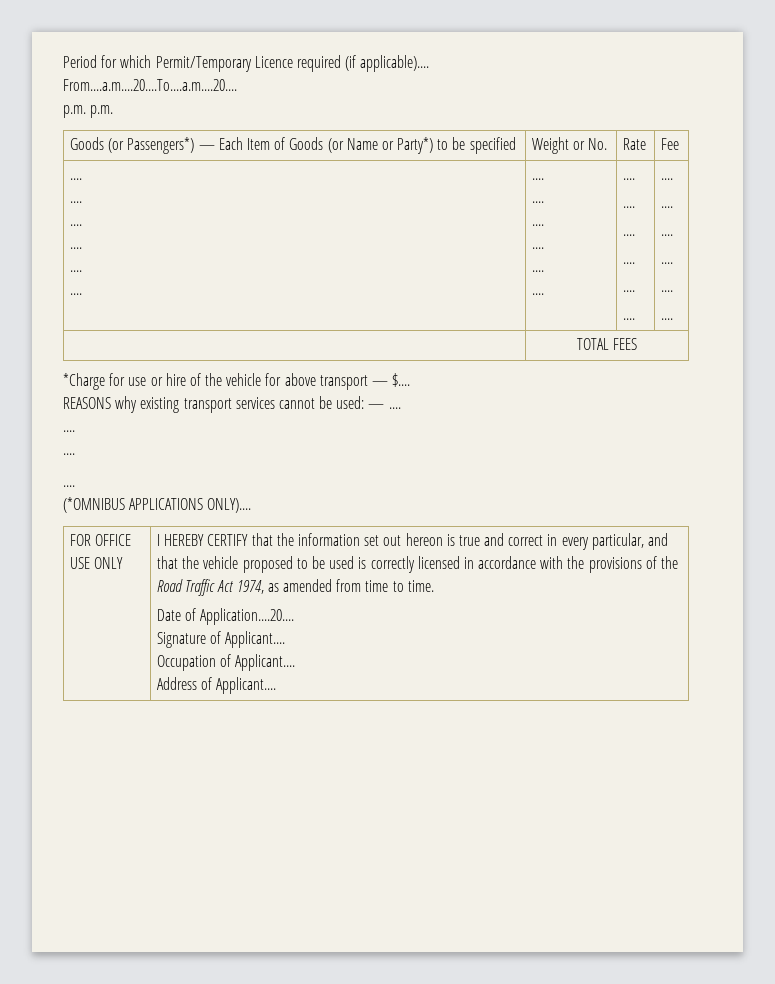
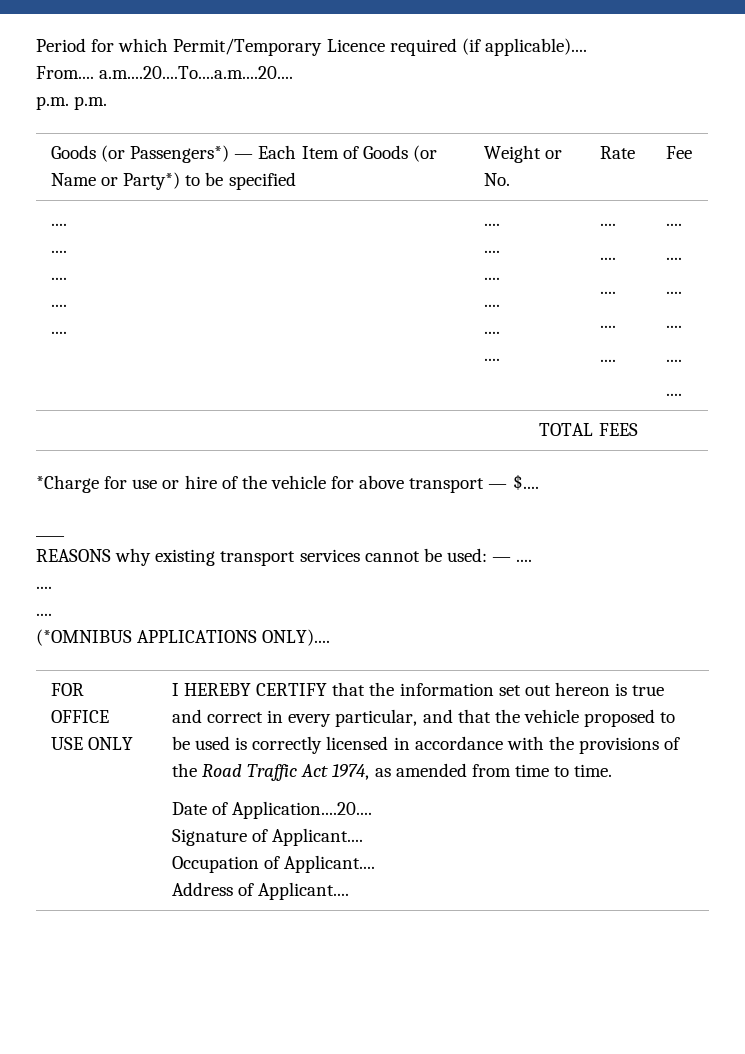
[63,79,237,91] From....a.m....20....To....a.m....20.... -> [36,66,294,79] From.... a.m....20....To....a.m....20....
[70,293,83,295] // .... -> (67, 332) none
[623,318,636,320] // .... -> (616, 360) none
(411, 380) none -> [36,535,65,537] // ____
[63,485,75,487] // .... -> (52, 614) none

